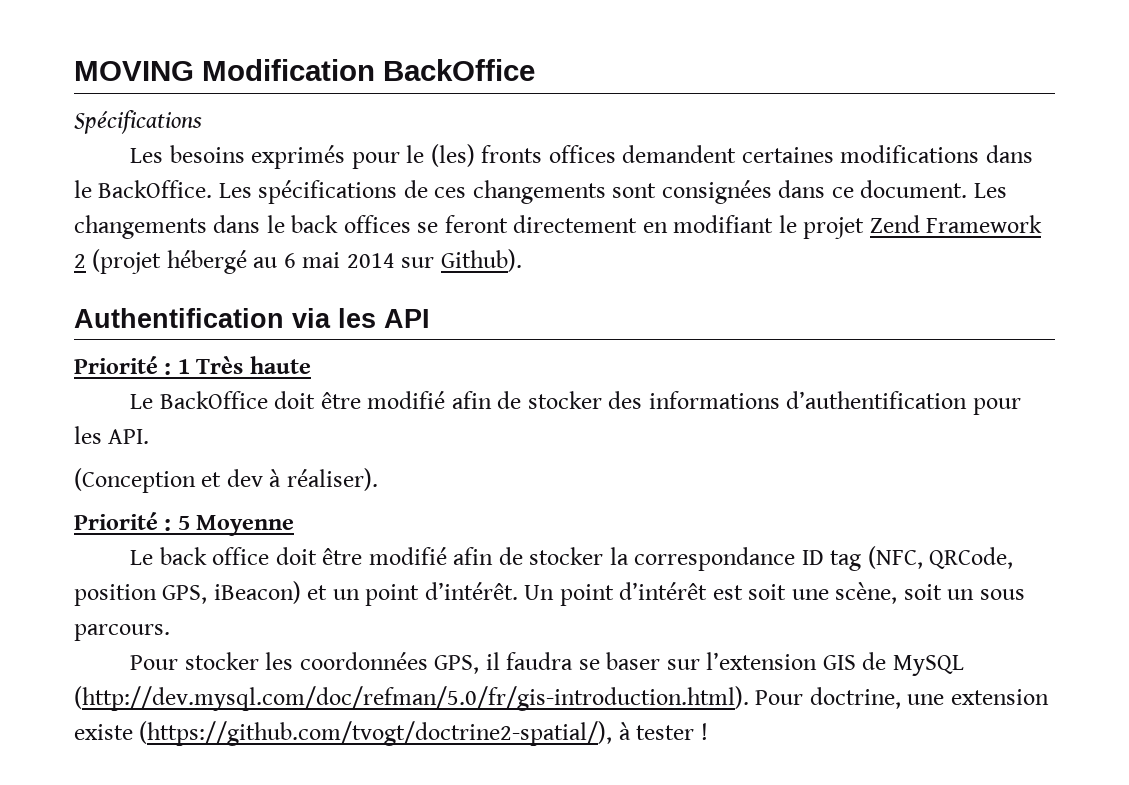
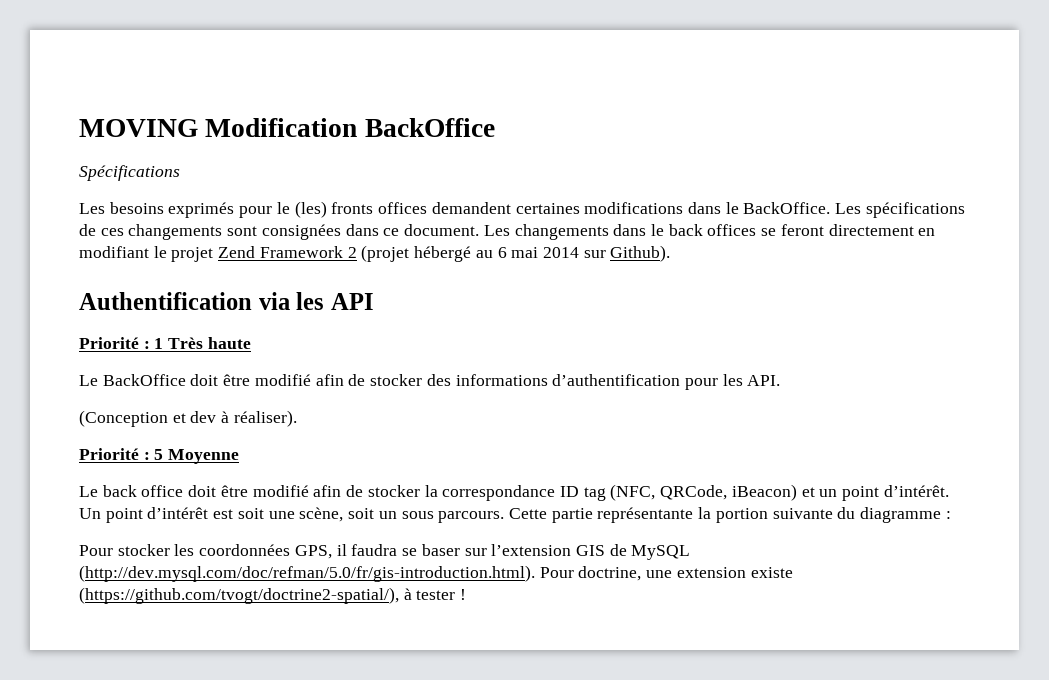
[74,584,208,606] position GPS, -> (728, 492) none
(170, 632) none -> [508,507,951,523] Cette partie représentante la portion suivante du diagramme :

